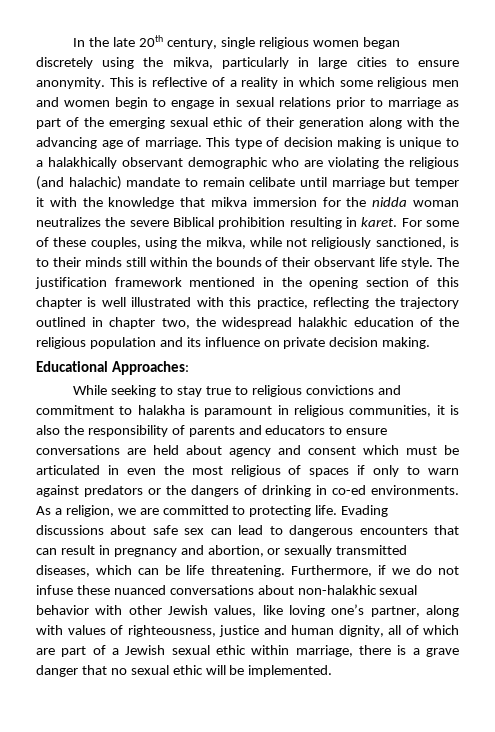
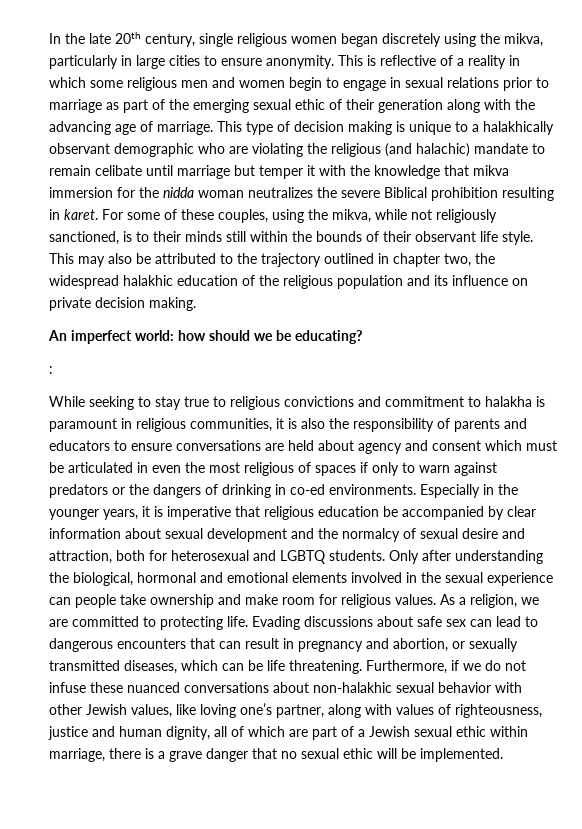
[437,257,460,267] [35,277,459,289] [36,297,370,309] The justification framework mentioned in the opening section of this chapter is well illustrated with this practice, reflecting -> [49,253,233,267] This may also be attributed to
[36,361,189,375] Educational Approaches: -> [48,330,362,344] [49,366,53,374] An imperfect world: how should we be educating? // :
(459, 490) none -> [420,484,518,498] [49,506,536,520] [49,528,525,542] [49,550,543,564] [49,572,553,586] [49,594,436,608] Especially in the younger years, it is imperative that religious education be accompanied by clear information about sexual development and the normalcy of sexual desire and attraction, both for heterosexual and LGBTQ students. Only after understanding the biological, hormonal and emotional elements involved in the sexual experience can people take ownership and make room for religious values.

